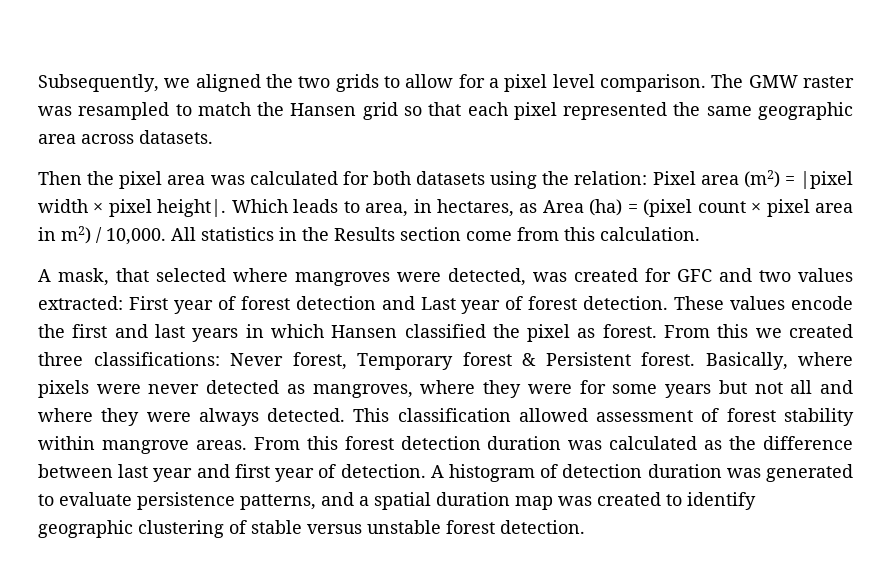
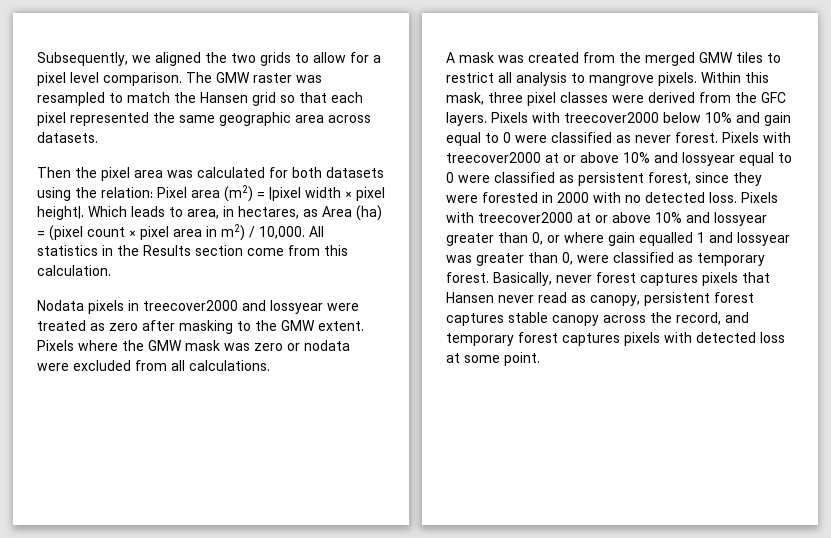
[38,268,853,286] [38,296,854,314] [38,324,853,342] [38,352,853,370] [38,380,854,398] [38,408,854,426] [38,436,853,454] [38,464,853,482] [38,492,756,510] [38,520,585,538] A mask, that selected where mangroves were detected, was created for GFC and two values extracted: First year of forest detection and Last year of forest detection. These values encode the first and last years in which Hansen classified the pixel as forest. From this we created three classifications: Never forest, Temporary forest & Persistent forest. Basically, where pixels were never detected as mangroves, where they were for some years but not all and where they were always detected. This classification allowed assessment of forest stability within mangrove areas. From this forest detection duration was calculated as the difference between last year and first year of detection. A histogram of detection duration was generated to evaluate persistence patterns, and a spatial duration map was created to identify geographic clustering of stable versus unstable forest detection. -> [37,300,359,314] [37,320,364,334] [37,340,350,351] [37,360,270,371] [446,52,781,66] [446,72,769,86] [446,92,786,106] [446,112,791,126] [446,132,791,146] [446,152,792,166] [446,172,762,186] [446,192,778,203] [446,212,767,226] [446,232,790,246] [446,252,765,266] [446,272,770,286] [446,292,754,306] [446,312,749,326] [446,332,785,346] [446,352,540,366] Nodata pixels in treecover2000 and lossyear were treated as zero after masking to the GMW extent. Pixels where the GMW mask was zero or nodata were excluded from all calculations. // A mask was created from the merged GMW tiles to restrict all analysis to mangrove pixels. Within this mask, three pixel classes were derived from the GFC layers. Pixels with treecover2000 below 10% and gain equal to 0 were classified as never forest. Pixels with treecover2000 at or above 10% and lossyear equal to 0 were classified as persistent forest, since they were forested in 2000 with no detected loss. Pixels with treecover2000 at or above 10% and lossyear greater than 0, or where gain equalled 1 and lossyear was greater than 0, were classified as temporary forest. Basically, never forest captures pixels that Hansen never read as canopy, persistent forest captures stable canopy across the record, and temporary forest captures pixels with detected loss at some point.

